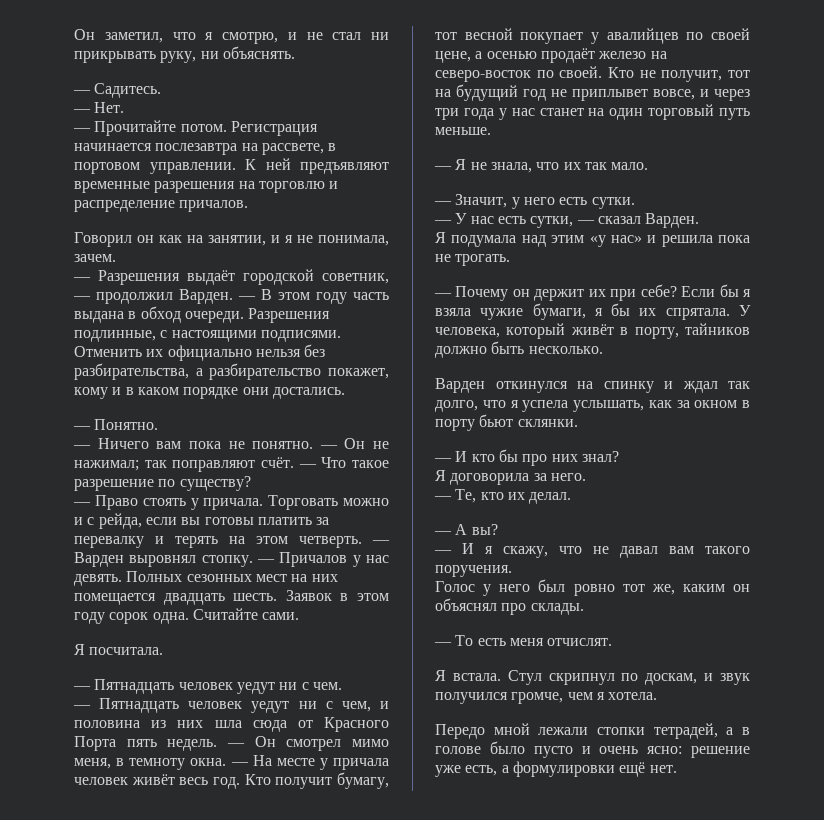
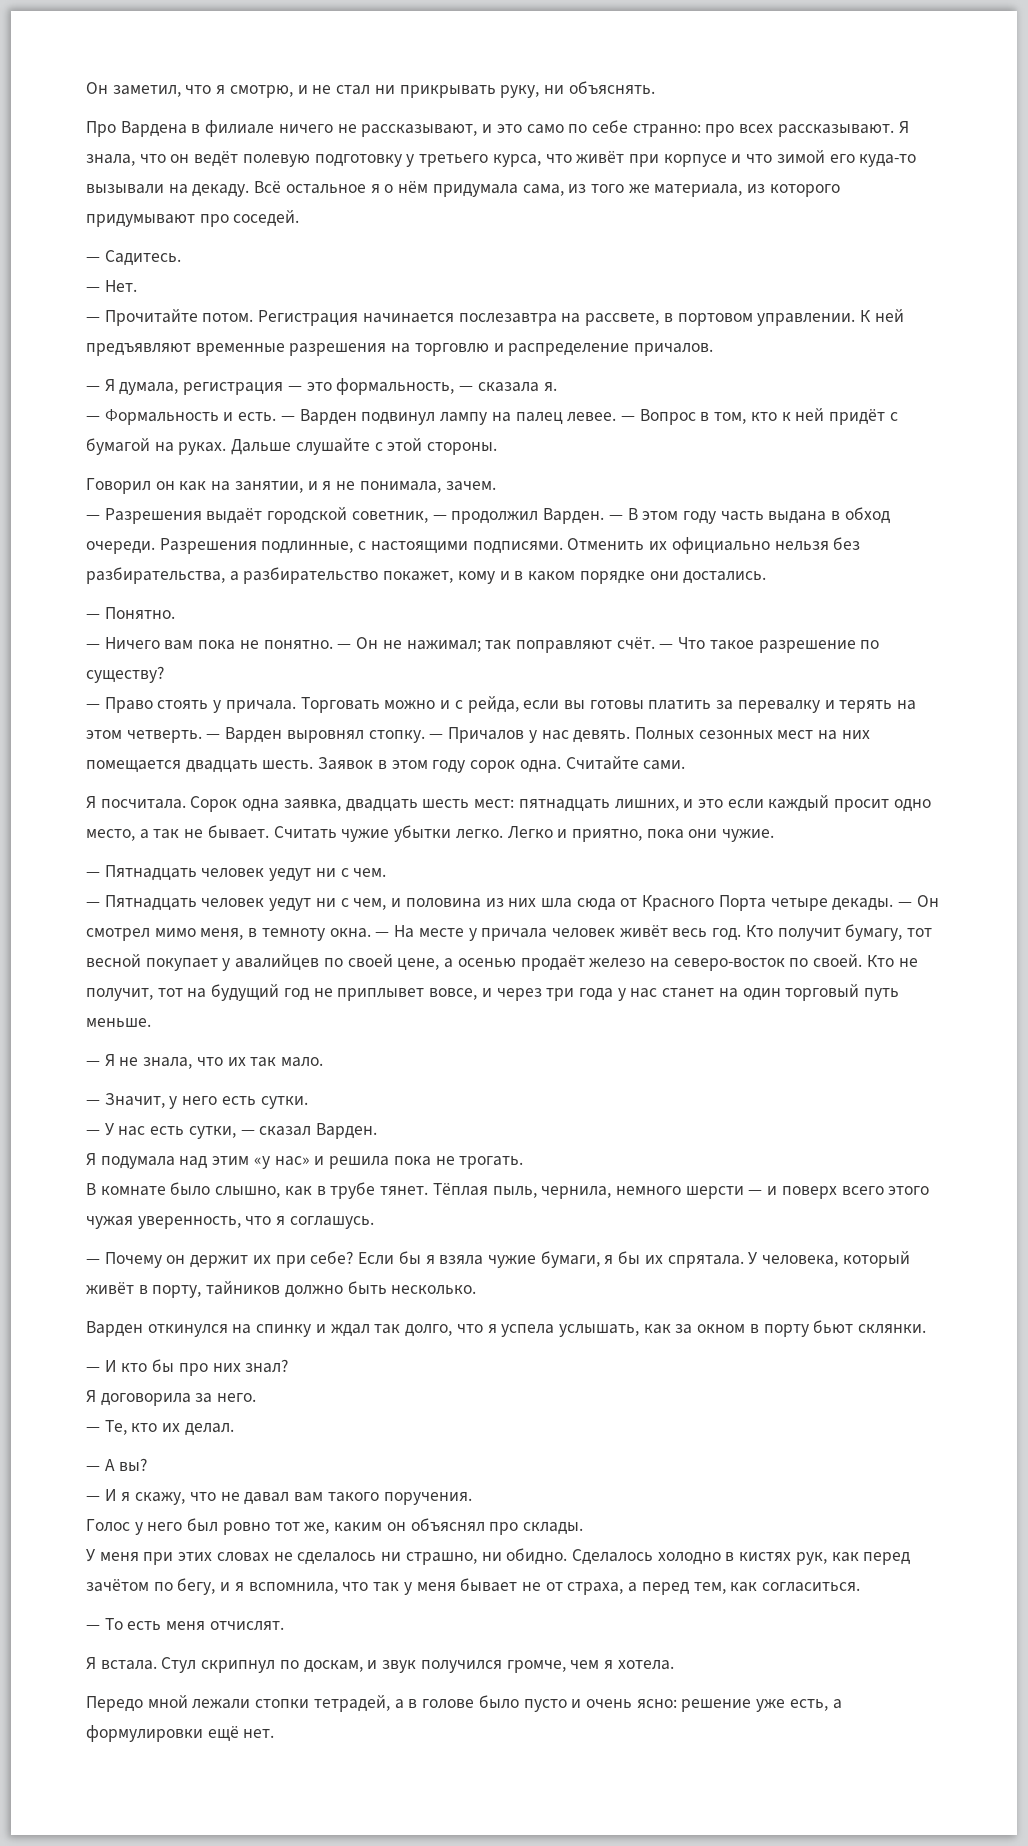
(295, 52) none -> [86,120,909,137] [86,150,917,167] [86,181,840,197] [86,210,300,227] // Про Вардена в филиале ничего не рассказывают, и это само по себе странно: про всех рассказывают. Я знала, что он ведёт полевую подготовку у третьего курса, что живёт при корпусе и что зимой его куда-то вызывали на декаду. Всё остальное я о нём придумала сама, из того же материала, из которого придумывают про соседей.
(249, 206) none -> [86,378,557,395] [86,408,898,425] [86,438,498,455] // — Я думала, регистрация — это формальность, — сказала я. // — Формальность и есть. — Варден подвинул лампу на палец левее. — Вопрос в том, кто к ней придёт с бумагой на руках. Дальше слушайте с этой стороны.
(164, 651) none -> [190,795,931,812] [86,825,775,842] Сорок одна заявка, двадцать шесть мест: пятнадцать лишних, и это если каждый просит одно место, а так не бывает. Считать чужие убытки легко. Легко и приятно, пока они чужие.
[126,739,218,751] пять недель. -> [770,898,894,911] четыре декады.
(511, 260) none -> [86,1182,930,1199] [86,1216,374,1229] // В комнате было слышно, как в трубе тянет. Тёплая пыль, чернила, немного шерсти — и поверх всего этого чужая уверенность, что я соглашусь.
(584, 609) none -> [86,1548,911,1565] [86,1578,861,1595] // У меня при этих словах не сделалось ни страшно, ни обидно. Сделалось холодно в кистях рук, как перед зачётом по бегу, и я вспомнила, что так у меня бывает не от страха, а перед тем, как согласиться.

